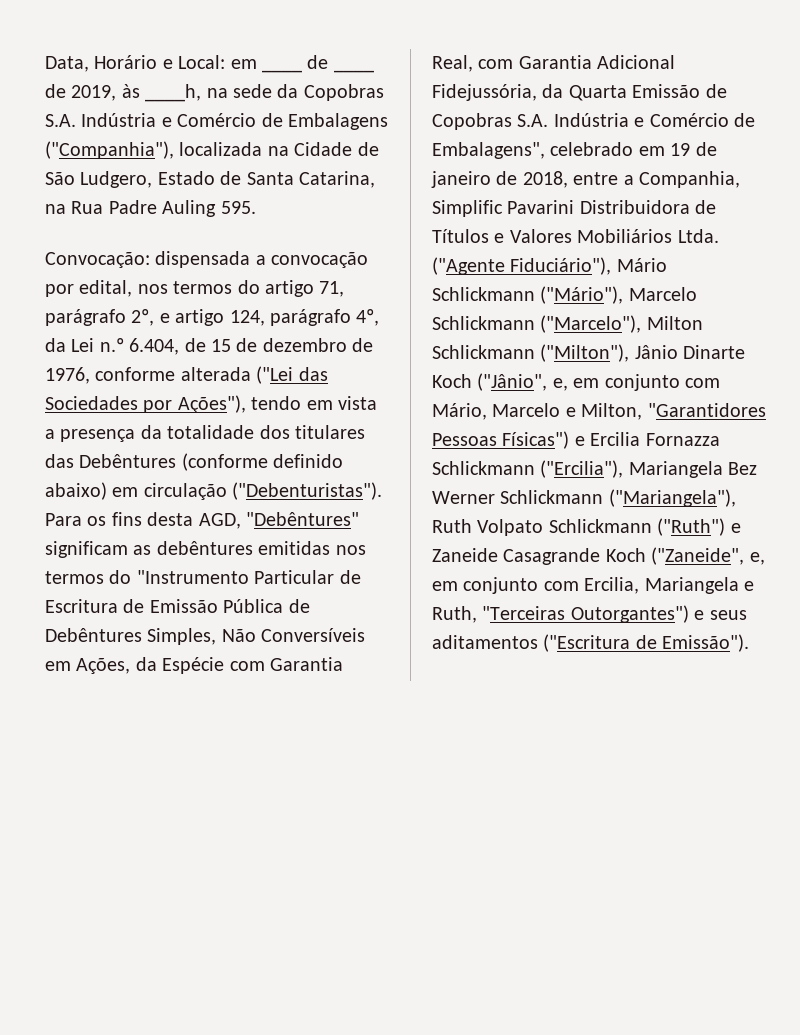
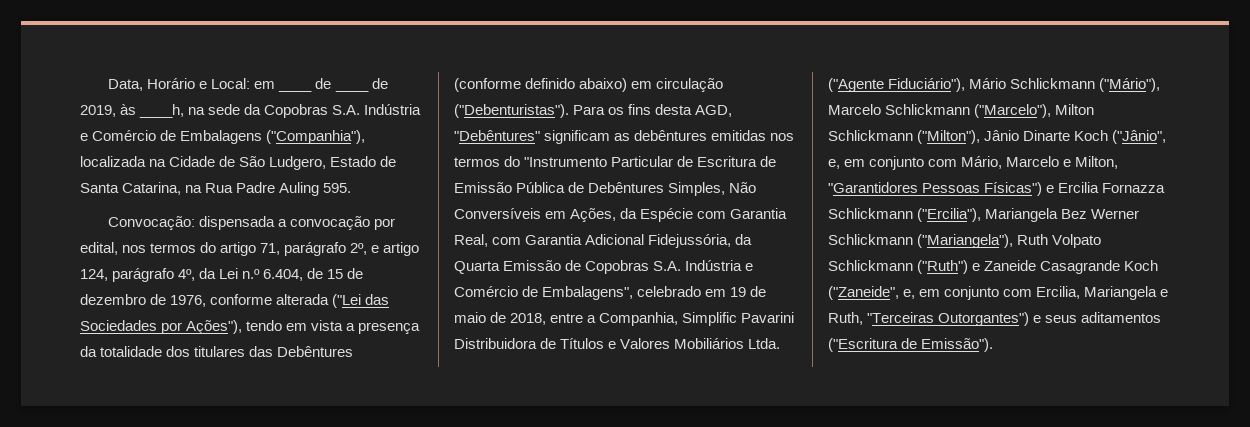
[431,171,491,188] janeiro -> [454,312,486,323] maio

